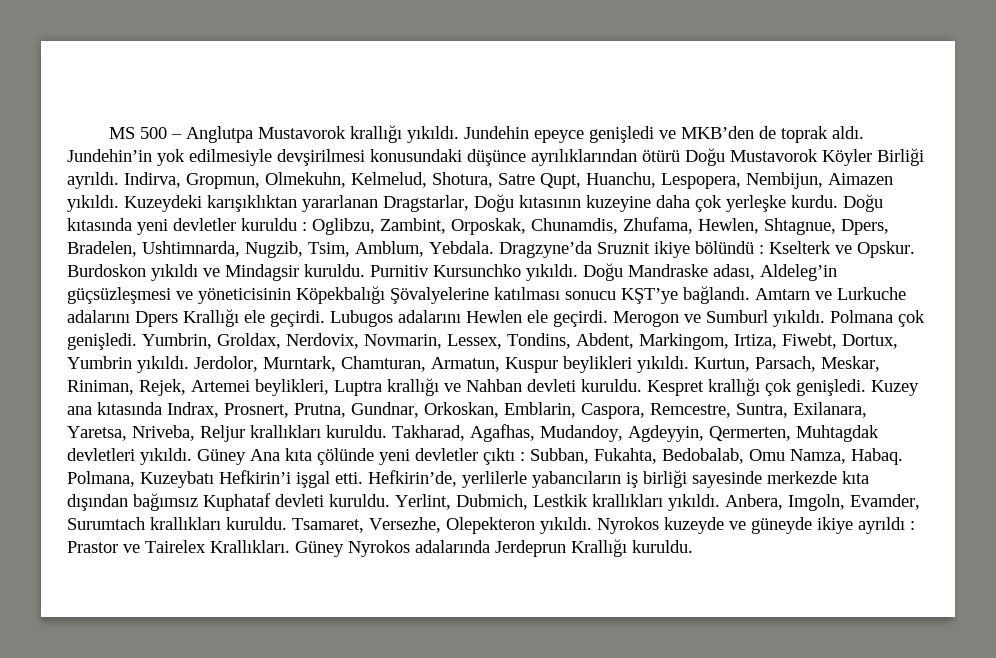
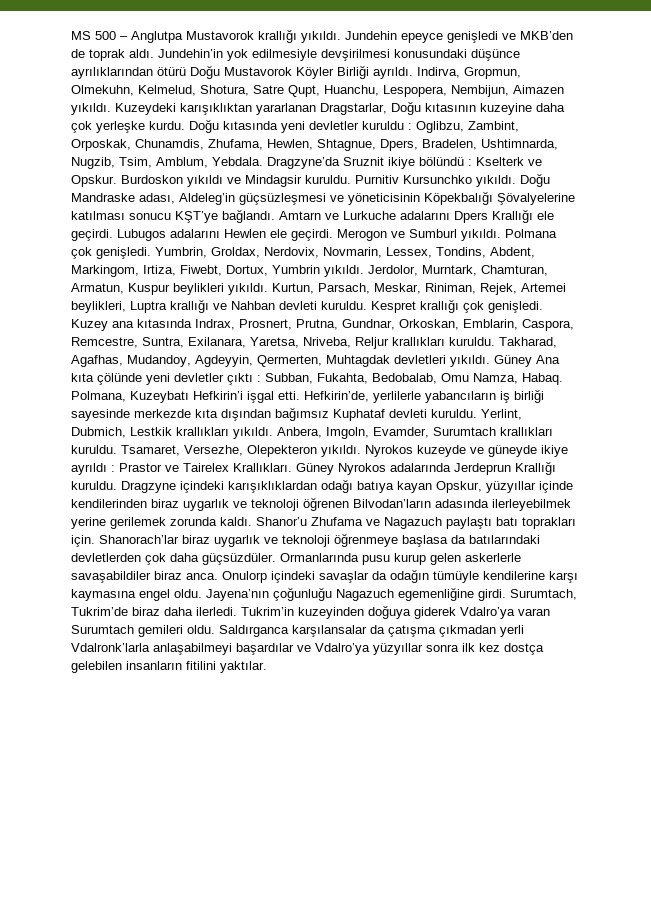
(693, 546) none -> [121,479,573,493] [71,497,571,511] [71,517,576,529] [71,533,540,547] [71,553,521,565] [71,569,578,583] [71,587,577,601] [71,605,550,619] [71,625,524,637] [71,643,544,655] [71,661,267,673] Dragzyne içindeki karışıklıklardan odağı batıya kayan Opskur, yüzyıllar içinde kendilerinden biraz uygarlık ve teknoloji öğrenen Bilvodan’ların adasında ilerleyebilmek yerine gerilemek zorunda kaldı. Shanor’u Zhufama ve Nagazuch paylaştı batı toprakları için. Shanorach’lar biraz uygarlık ve teknoloji öğrenmeye başlasa da batılarındaki devletlerden çok daha güçsüzdüler. Ormanlarında pusu kurup gelen askerlerle savaşabildiler biraz anca. Onulorp içindeki savaşlar da odağın tümüyle kendilerine karşı kaymasına engel oldu. Jayena’nın çoğunluğu Nagazuch egemenliğine girdi. Surumtach, Tukrim’de biraz daha ilerledi. Tukrim’in kuzeyinden doğuya giderek Vdalro’ya varan Surumtach gemileri oldu. Saldırganca karşılansalar da çatışma çıkmadan yerli Vdalronk’larla anlaşabilmeyi başardılar ve Vdalro’ya yüzyıllar sonra ilk kez dostça gelebilen insanların fitilini yaktılar.

